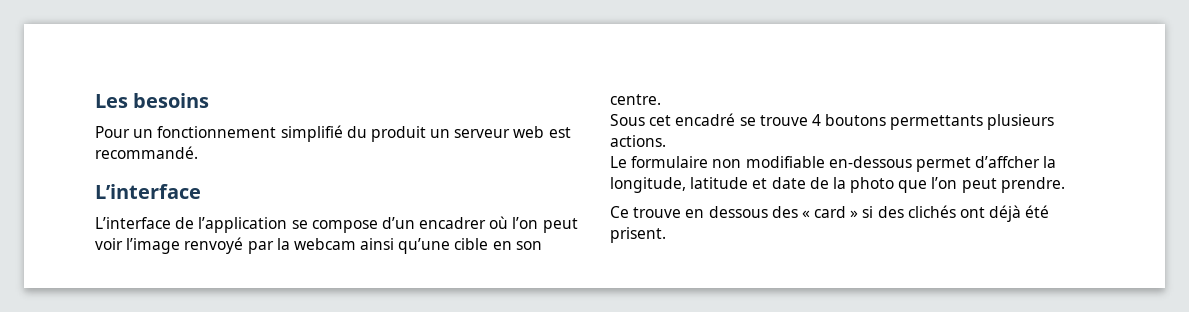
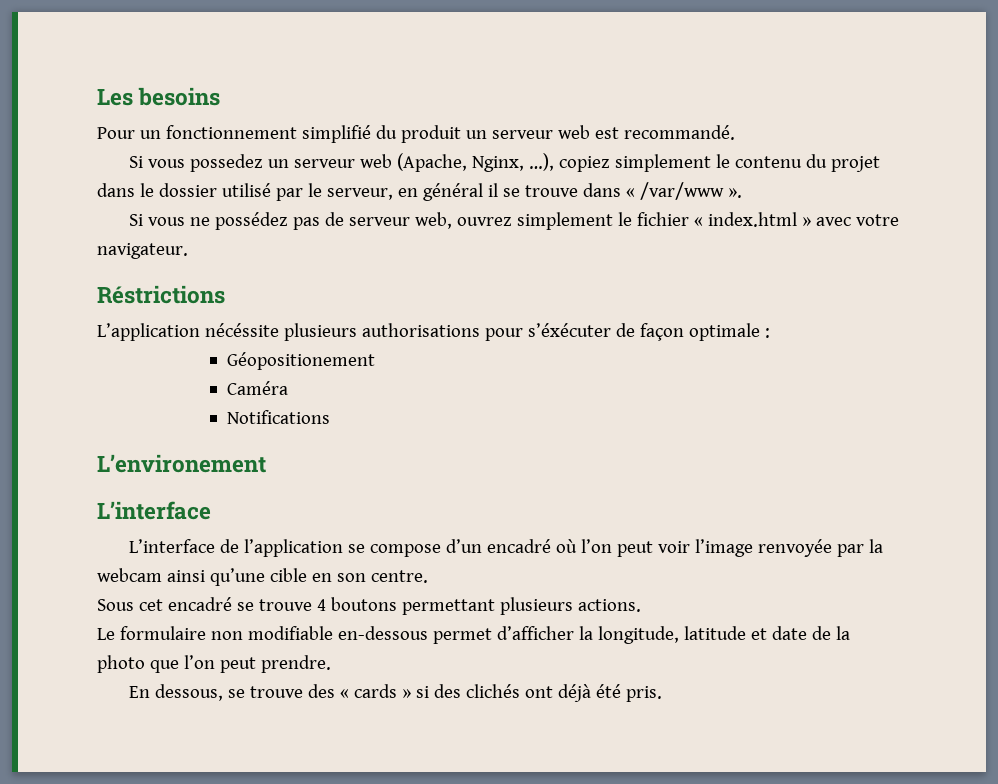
(198, 152) none -> [128,153,880,172] [97,182,742,201] [128,212,899,230] [97,243,188,259] [97,285,225,304] [97,323,770,341] [226,352,375,370] [226,381,288,395] [226,410,330,424] [97,454,266,473] // Si vous possedez un serveur web (Apache, Nginx, …), copiez simplement le contenu du projet dans le dossier utilisé par le serveur, en général il se trouve dans « /var/www ». // Si vous ne possédez pas de serveur web, ouvrez simplement le fichier « index.html » avec votre navigateur. // Réstrictions // L’application nécéssite plusieurs authorisations pour s’éxécuter de façon optimale : // Géopositionement // Caméra // Notifications // L’environement
[419,217,487,229] encadrer -> [486,539,551,553] encadré
[184,237,244,254] renvoyé -> [757,539,832,557] renvoyée
[890,115,984,130] permettants -> [401,599,495,615] permettant
[975,156,1041,168] d’affcher -> [496,626,574,640] d’afficher
[610,206,768,218] Ce trouve en dessous -> [128,684,303,701] En dessous, se trouve
[814,206,847,218] card -> [353,684,397,698] cards
[610,227,666,243] prisent. -> [625,686,662,702] pris.

